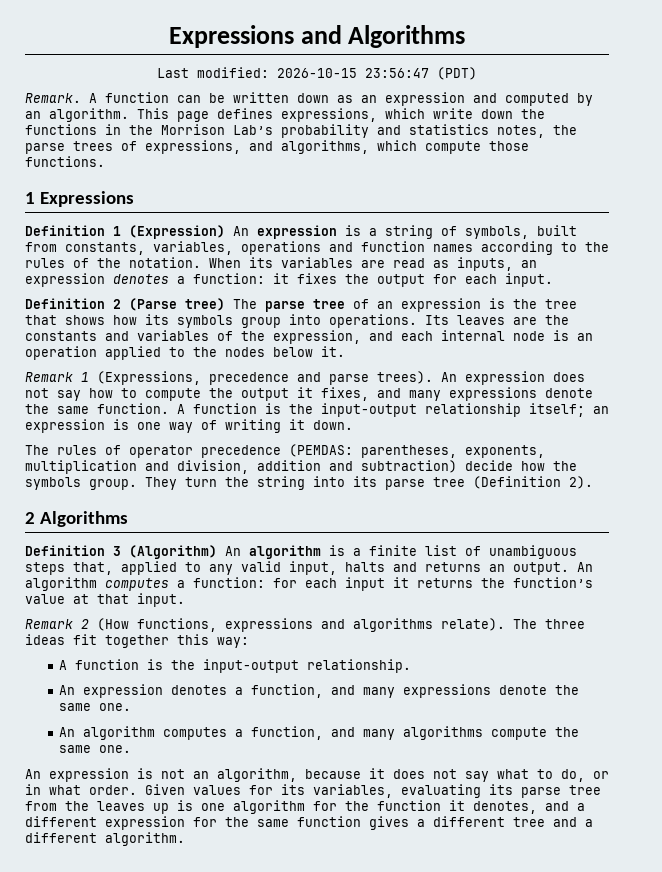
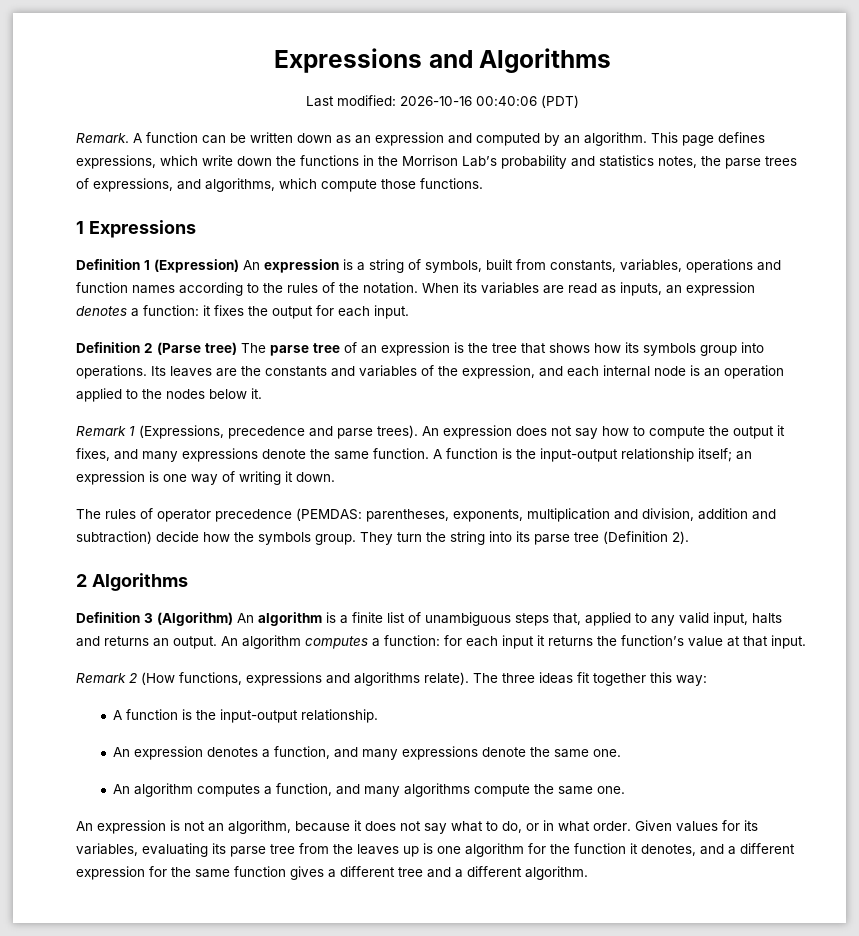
[277,68,429,78] 2026-10-15 23:56:47 -> [400,96,537,106] 2026-10-16 00:40:06

